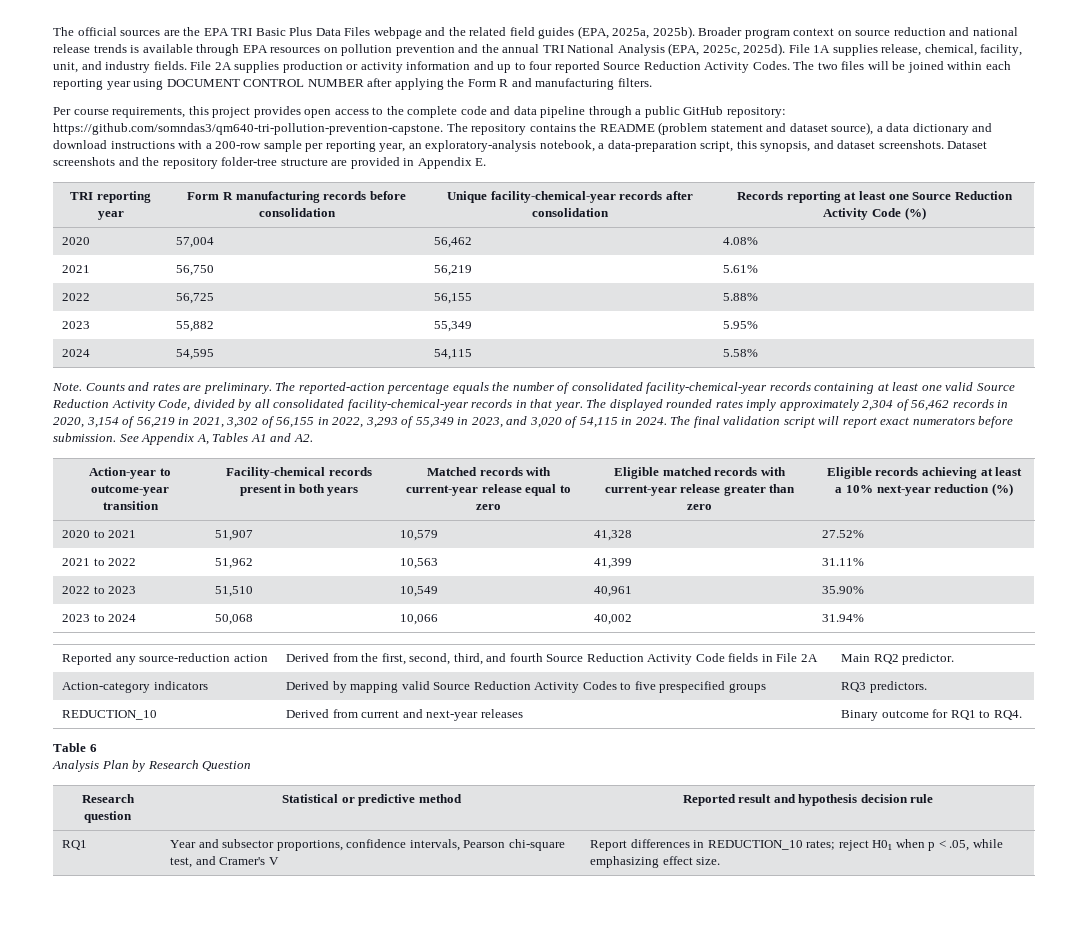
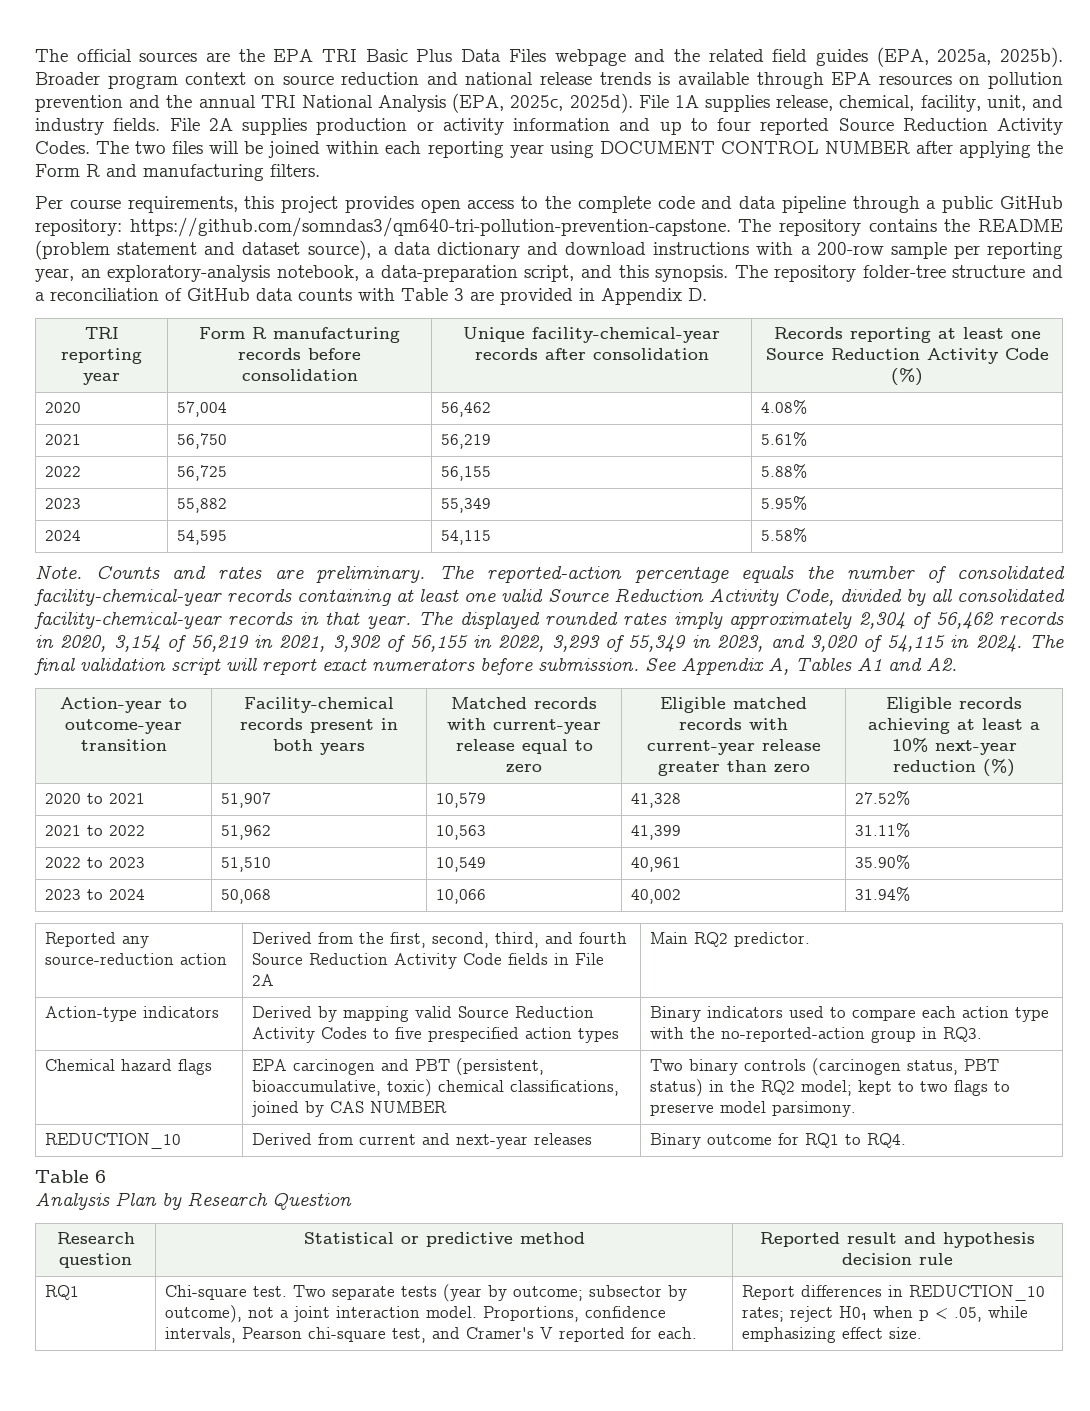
[736,140,988,152] [53,157,328,169] this synopsis, and dataset screenshots. Dataset screenshots and the repository folder-tree structure -> [580,265,1063,282] [35,288,464,301] and this synopsis. The repository folder-tree structure and a reconciliation of GitHub data counts with Table 3
[475,158,487,166] E. -> [688,288,707,301] D.
[62,682,151,693] Action-category -> [45,1006,138,1022] Action-type
[728,683,766,693] [841,681,927,693] groups | RQ3 predictors. -> [525,1027,620,1043] [650,1006,1050,1022] [650,1027,983,1043] [45,1059,213,1075] [252,1058,545,1076] [252,1079,620,1097] [251,1101,448,1117] [650,1058,1000,1076] [650,1079,1011,1097] [650,1101,857,1117] action types | Binary indicators used to compare each action type with the no-reported-action group in RQ3. // Chemical hazard flags | EPA carcinogen and PBT (persistent, bioaccumulative, toxic) chemical classifications, joined by CAS NUMBER | Two binary controls (carcinogen status, PBT status) in the RQ2 model; kept to two flags to preserve model parsimony.
[170,839,343,851] Year and subsector proportions, -> [165,1284,688,1302] [165,1305,580,1323] Chi-square test. Two separate tests (year by outcome; subsector by outcome), not a joint interaction model. Proportions,
(279, 861) none -> [559,1327,698,1342] reported for each.

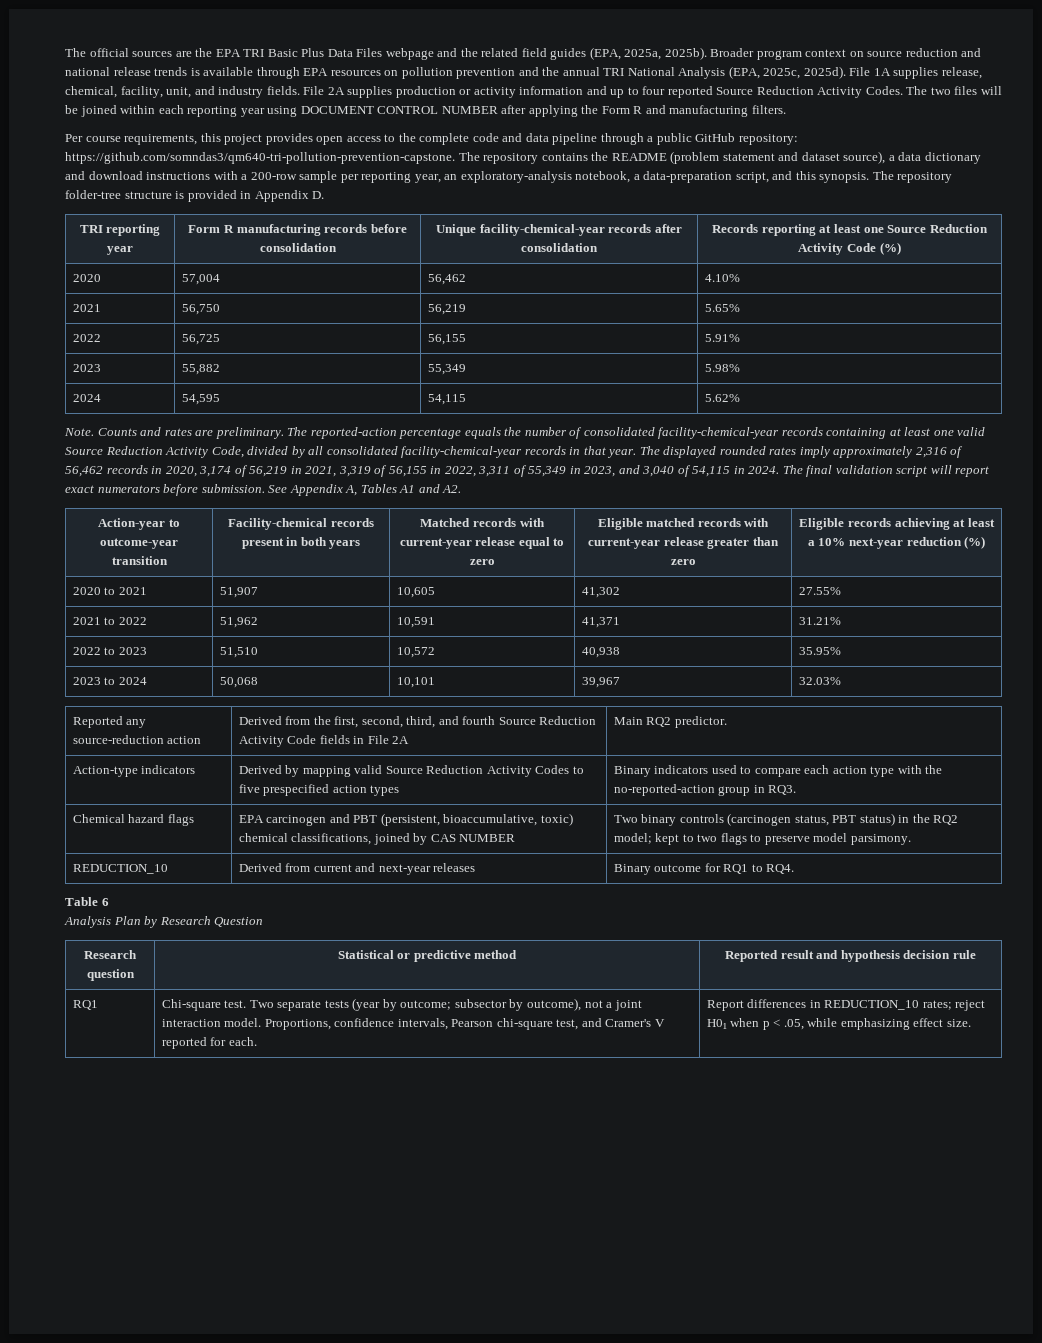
[1031,265,1063,278] [35,288,494,301] and a reconciliation of GitHub data counts with Table 3 are -> [175,191,185,199] is
[761,400,808,414] 4.08% -> [704,274,740,282] 4.10%
[761,432,808,446] 5.61% -> [704,304,740,312] 5.65%
[761,464,808,478] 5.88% -> [704,334,740,342] 5.91%
[761,496,808,510] 5.95% -> [704,364,740,372] 5.98%
[761,528,808,542] 5.58% -> [704,394,740,402] 5.62%
[858,612,905,629] 2,304 -> [915,447,947,458] 2,316
[113,635,160,652] 3,154 -> [199,466,232,477] 3,174
[332,635,381,652] 3,302 -> [338,466,371,477] 3,319
[551,635,600,652] 3,293 -> [478,466,511,477] 3,311
[810,635,859,652] 3,020 -> [642,466,675,477] 3,040
[436,792,487,808] [631,793,682,808] [855,791,911,805] 10,579 | 41,328 | 27.52% -> [396,587,435,598] [581,587,620,598] [798,587,841,595] 10,605 | 41,302 | 27.55%
[436,825,487,840] [631,825,682,840] [855,823,911,837] 10,563 | 41,399 | 31.11% -> [396,617,435,628] [581,617,620,628] [798,617,841,625] 10,591 | 41,371 | 31.21%
[436,857,487,872] [631,857,682,872] [855,855,911,869] 10,549 | 40,961 | 35.90% -> [396,647,435,658] [581,647,620,658] [798,647,841,655] 10,572 | 40,938 | 35.95%
[436,889,487,904] [631,889,682,904] [855,887,911,901] 10,066 | 40,002 | 31.94% -> [396,677,435,688] [581,677,620,688] [798,677,841,685] 10,101 | 39,967 | 32.03%

